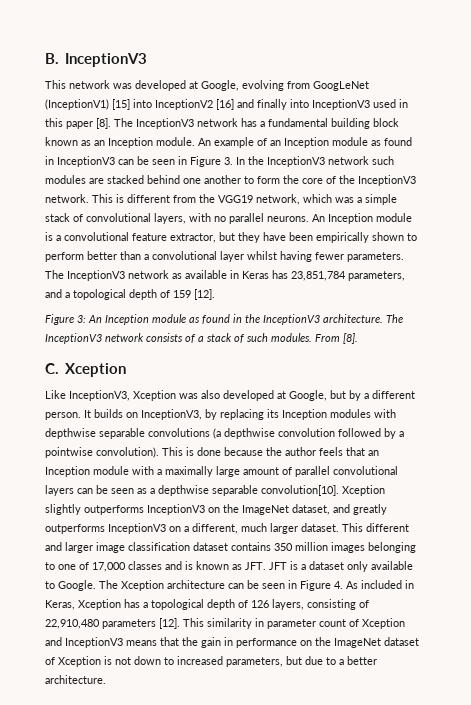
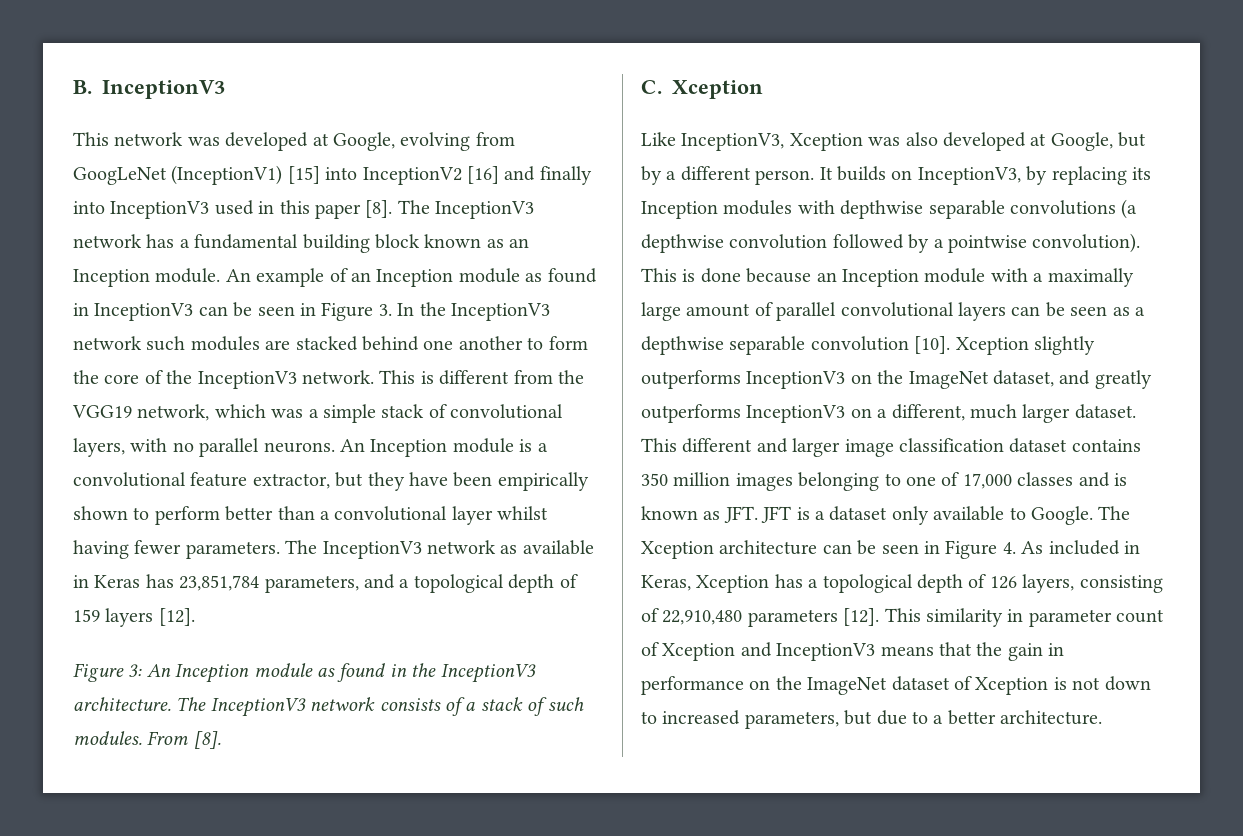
(191, 294) none -> [105,608,154,627] layers
[266,447,365,456] the author feels that -> (812, 275) none
[261,485,339,496] convolution[10]. -> [810,336,951,354] convolution [10].

